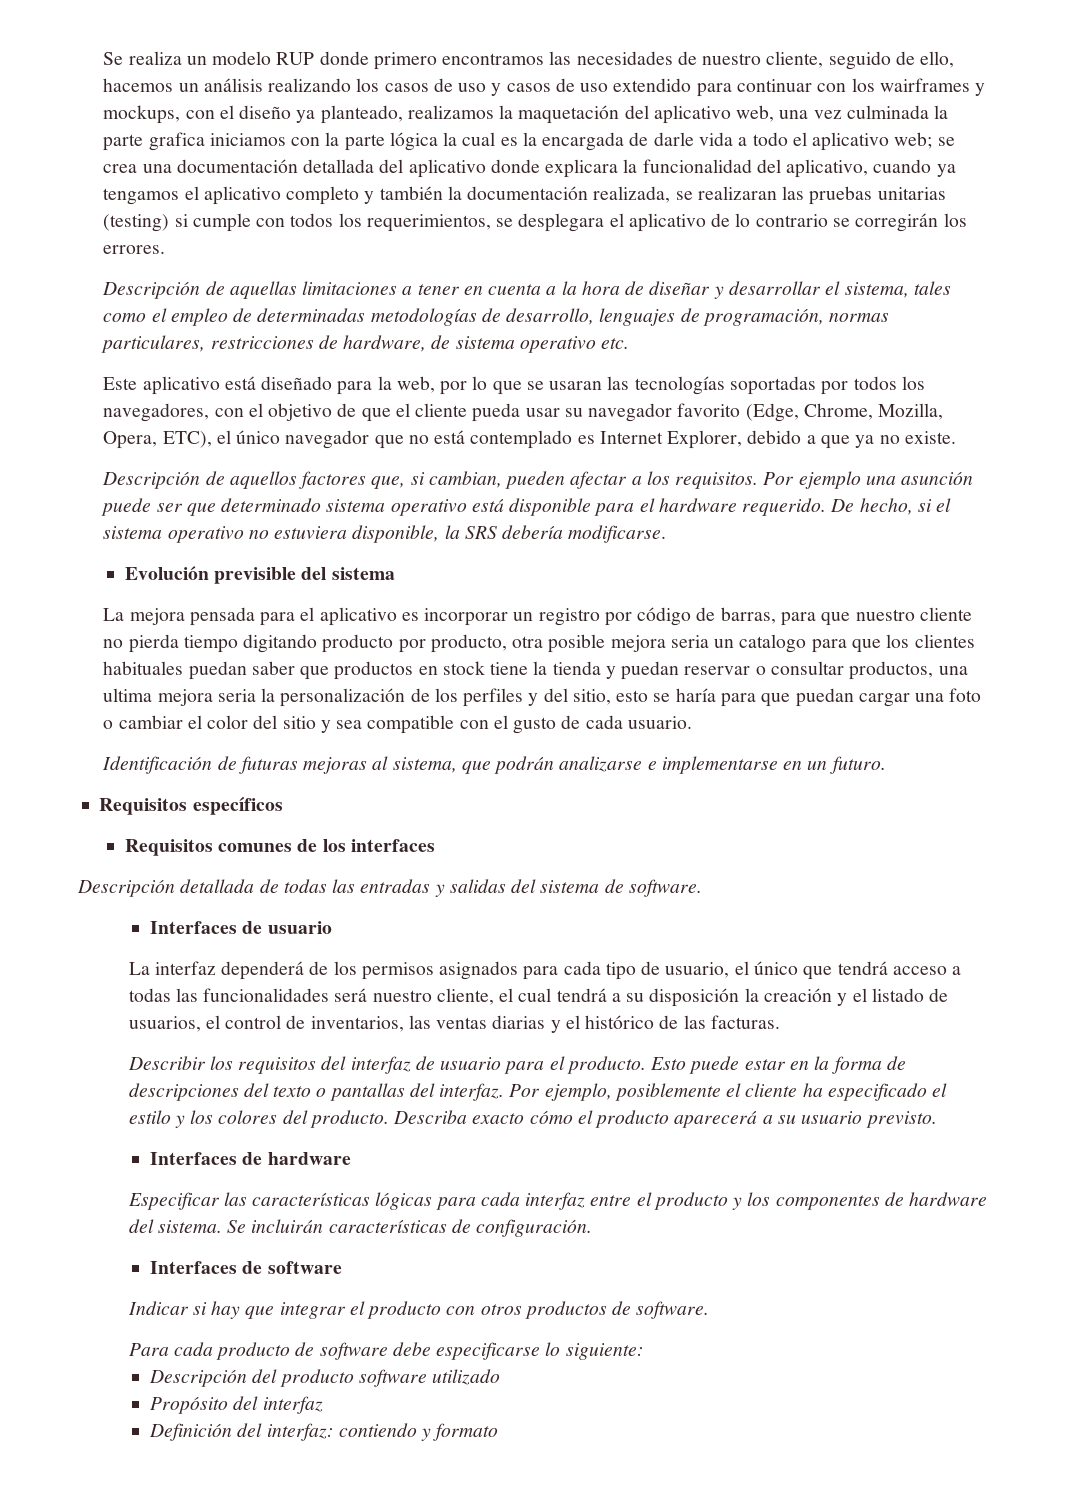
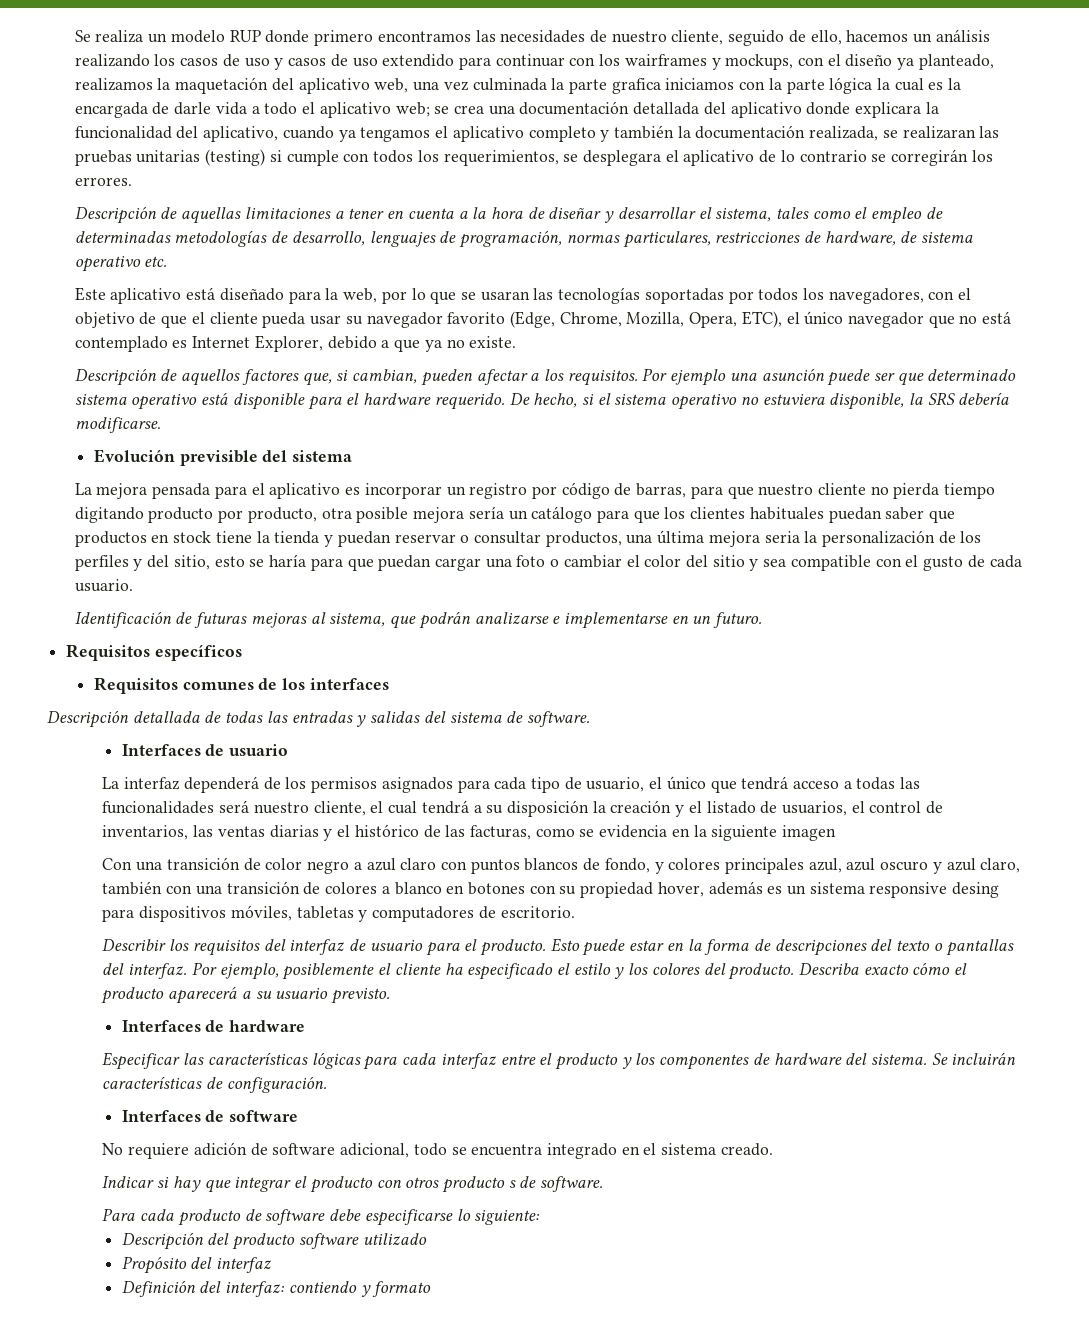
[670,634,807,653] seria un catalogo -> [468,506,593,523] sería un catálogo
[103,688,153,702] ultima -> [657,530,705,544] última
[710,1015,780,1029] facturas. -> [469,825,837,841] [102,857,1021,874] [102,881,1000,898] [102,905,575,922] facturas, como se evidencia en la siguiente imagen // Con una transición de color negro a azul claro con puntos blancos de fondo, y colores principales azul, azul oscuro y azul claro, también con una transición de colores a blanco en botones con su propiedad hover, además es un sistema responsive desing para dispositivos móviles, tabletas y computadores de escritorio.
(342, 1267) none -> [102,1142,773,1159] // No requiere adición de software adicional, todo se encuentra integrado en el sistema creado.
[524,1301,607,1319] productos -> [441,1176,516,1193] producto s

